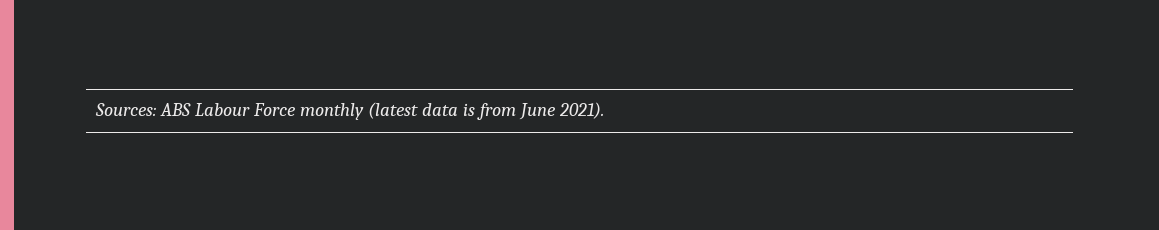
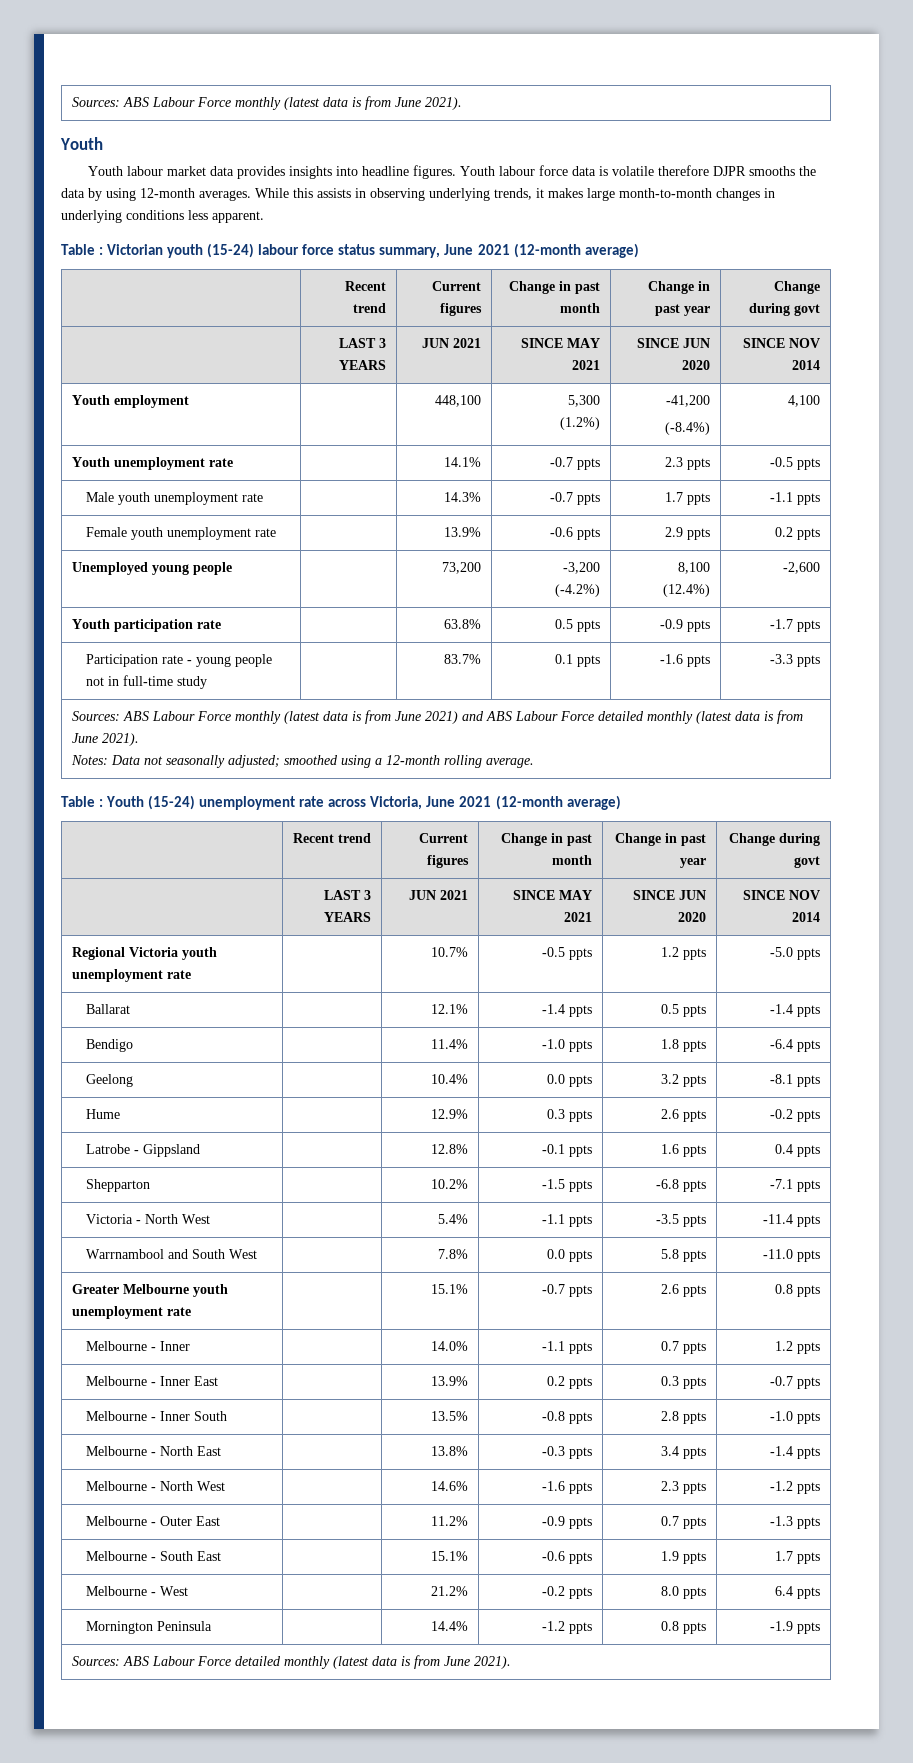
(605, 110) none -> [60,137,103,150] [88,165,817,179] [61,188,775,201] [61,210,264,223] [61,243,639,258] [345,281,387,291] [353,303,387,313] [432,281,482,291] [440,303,483,316] [509,281,601,294] [560,303,601,313] [648,281,711,294] [655,304,711,316] [774,281,821,294] [749,303,821,316] [339,338,387,348] [339,360,387,370] [422,338,482,348] [521,338,601,348] [572,360,601,370] [637,338,711,348] [682,360,711,370] [743,338,821,348] [792,360,821,370] [71,395,189,408] [435,395,482,407] [568,395,601,407] [560,417,601,430] [666,395,711,407] [665,422,711,435] [788,395,821,407] [71,457,233,470] [444,457,482,467] [550,457,601,470] [665,457,711,470] [770,457,821,470] [86,492,264,505] [444,492,482,502] [550,492,601,505] [665,492,711,505] [770,492,821,505] [86,527,277,540] [444,527,482,537] [550,527,601,540] [665,527,711,540] [775,527,821,540] [71,562,232,575] [442,562,482,574] [563,562,601,574] [555,584,601,597] [678,562,711,574] [663,584,711,597] [783,562,821,574] [71,619,221,632] [444,619,482,629] [555,619,601,632] [660,619,711,632] [770,619,821,632] [86,654,273,667] [86,675,208,689] [444,654,482,664] [555,654,601,667] [660,654,711,667] [770,654,821,667] [71,710,803,724] [71,733,139,746] [70,755,534,768] [61,795,621,810] [293,833,372,843] [419,833,469,843] [427,855,470,868] [501,833,593,846] [552,855,593,865] [615,833,707,846] [680,858,707,868] [729,833,821,846] [794,856,821,868] [324,890,372,900] [324,912,372,922] [409,890,469,900] [513,890,593,900] [564,912,593,922] [633,890,707,900] [678,912,707,922] [743,890,821,900] [792,912,821,922] [71,947,217,960] [71,969,191,982] [431,947,469,957] [542,947,593,960] [661,947,707,960] [770,947,821,960] [86,1004,131,1014] [431,1004,469,1014] [542,1004,593,1017] [661,1004,707,1017] [770,1004,821,1017] [86,1039,134,1052] [431,1039,469,1049] [542,1039,593,1052] [661,1039,707,1052] [770,1039,821,1052] [86,1074,134,1087] [431,1074,469,1084] [547,1074,593,1087] [661,1074,707,1087] [770,1074,821,1087] [86,1109,121,1119] [431,1109,469,1119] [547,1109,593,1122] [661,1109,707,1122] [770,1109,821,1122] [86,1144,201,1157] [431,1144,469,1154] [542,1144,593,1157] [661,1144,707,1157] [775,1144,821,1157] [86,1179,151,1192] [431,1179,469,1189] [542,1179,593,1192] [656,1179,707,1192] [770,1179,821,1192] [86,1214,211,1224] [438,1214,469,1224] [542,1214,593,1227] [656,1214,707,1227] [763,1214,821,1227] [86,1249,258,1259] [438,1249,469,1259] [547,1249,593,1262] [661,1249,707,1262] [763,1249,821,1262] [71,1284,228,1297] [71,1306,191,1319] [431,1284,469,1294] [542,1284,593,1297] [661,1284,707,1297] [775,1284,821,1297] [86,1341,191,1351] [431,1341,469,1351] [542,1341,593,1354] [661,1341,707,1354] [775,1341,821,1354] [86,1376,219,1386] [431,1376,469,1386] [547,1376,593,1389] [661,1376,707,1389] [770,1376,821,1389] [86,1411,228,1421] [431,1411,469,1421] [542,1411,593,1424] [661,1411,707,1424] [770,1411,821,1424] [86,1446,222,1456] [431,1446,469,1456] [542,1446,593,1459] [661,1446,707,1459] [770,1446,821,1459] [86,1481,226,1491] [431,1481,469,1491] [542,1481,593,1494] [661,1481,707,1494] [770,1481,821,1494] [86,1516,221,1526] [431,1516,469,1526] [542,1516,593,1529] [661,1516,707,1529] [770,1516,821,1529] [86,1551,222,1561] [431,1551,469,1561] [542,1551,593,1564] [661,1551,707,1564] [775,1551,821,1564] [86,1586,189,1596] [431,1586,469,1596] [542,1586,593,1599] [661,1586,707,1599] [775,1586,821,1599] [86,1621,213,1634] [431,1621,469,1631] [542,1621,593,1634] [661,1621,707,1634] [770,1621,821,1634] [71,1655,511,1669] // Youth // Youth labour market data provides insights into headline figures. Youth labour force data is volatile therefore DJPR smooths the data by using 12-month averages. While this assists in observing underlying trends, it makes large month-to-month changes in underlying conditions less apparent. // Table : Victorian youth (15-24) labour force status summary, June 2021 (12-month average) // | Recent trend | Current figures | Change in past month | Change in past year | Change during govt // | LAST 3 YEARS | JUN 2021 | SINCE MAY 2021 | SINCE JUN 2020 | SINCE NOV 2014 // Youth employment | | 448,100 | 5,300 // (1.2%) | -41,200 // (-8.4%) | 4,100 // Youth unemployment rate | | 14.1% | -0.7 ppts | 2.3 ppts | -0.5 ppts // Male youth unemployment rate | | 14.3% | -0.7 ppts | 1.7 ppts | -1.1 ppts // Female youth unemployment rate | | 13.9% | -0.6 ppts | 2.9 ppts | 0.2 ppts // Unemployed young people | | 73,200 | -3,200 // (-4.2%) | 8,100 // (12.4%) | -2,600 // Youth participation rate | | 63.8% | 0.5 ppts | -0.9 ppts | -1.7 ppts // Participation rate - young people not in full-time study | | 83.7% | 0.1 ppts | -1.6 ppts | -3.3 ppts // Sources: ABS Labour Force monthly (latest data is from June 2021) and ABS Labour Force detailed monthly (latest data is from June 2021). // Notes: Data not seasonally adjusted; smoothed using a 12-month rolling average. // Table : Youth (15-24) unemployment rate across Victoria, June 2021 (12-month average) // | Recent trend | Current figures | Change in past month | Change in past year | Change during govt // | LAST 3 YEARS | JUN 2021 | SINCE MAY 2021 | SINCE JUN 2020 | SINCE NOV 2014 // Regional Victoria youth unemployment rate | | 10.7% | -0.5 ppts | 1.2 ppts | -5.0 ppts // Ballarat | | 12.1% | -1.4 ppts | 0.5 ppts | -1.4 ppts // Bendigo | | 11.4% | -1.0 ppts | 1.8 ppts | -6.4 ppts // Geelong | | 10.4% | 0.0 ppts | 3.2 ppts | -8.1 ppts // Hume | | 12.9% | 0.3 ppts | 2.6 ppts | -0.2 ppts // Latrobe - Gippsland | | 12.8% | -0.1 ppts | 1.6 ppts | 0.4 ppts // Shepparton | | 10.2% | -1.5 ppts | -6.8 ppts | -7.1 ppts // Victoria - North West | | 5.4% | -1.1 ppts | -3.5 ppts | -11.4 ppts // Warrnambool and South West | | 7.8% | 0.0 ppts | 5.8 ppts | -11.0 ppts // Greater Melbourne youth unemployment rate | | 15.1% | -0.7 ppts | 2.6 ppts | 0.8 ppts // Melbourne - Inner | | 14.0% | -1.1 ppts | 0.7 ppts | 1.2 ppts // Melbourne - Inner East | | 13.9% | 0.2 ppts | 0.3 ppts | -0.7 ppts // Melbourne - Inner South | | 13.5% | -0.8 ppts | 2.8 ppts | -1.0 ppts // Melbourne - North East | | 13.8% | -0.3 ppts | 3.4 ppts | -1.4 ppts // Melbourne - North West | | 14.6% | -1.6 ppts | 2.3 ppts | -1.2 ppts // Melbourne - Outer East | | 11.2% | -0.9 ppts | 0.7 ppts | -1.3 ppts // Melbourne - South East | | 15.1% | -0.6 ppts | 1.9 ppts | 1.7 ppts // Melbourne - West | | 21.2% | -0.2 ppts | 8.0 ppts | 6.4 ppts // Mornington Peninsula | | 14.4% | -1.2 ppts | 0.8 ppts | -1.9 ppts // Sources: ABS Labour Force detailed monthly (latest data is from June 2021).

